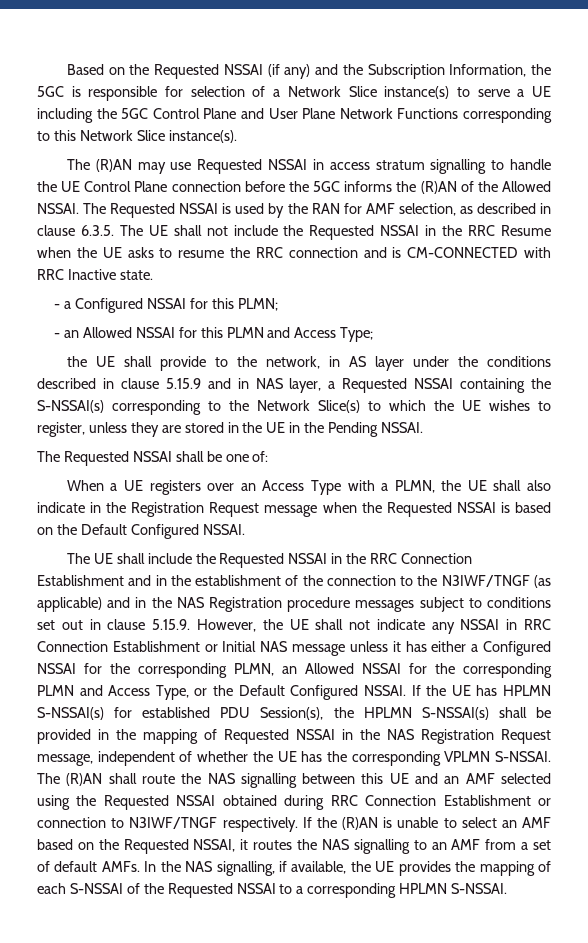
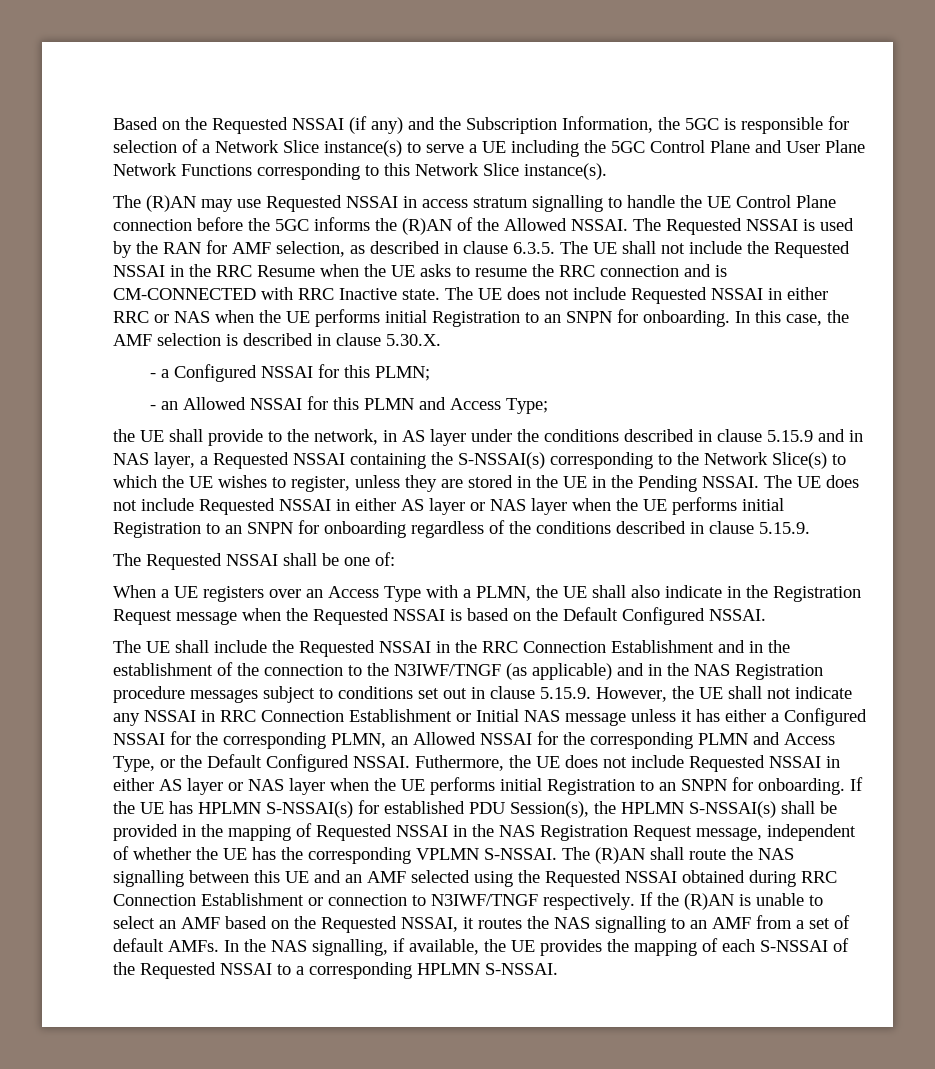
(153, 275) none -> [445,287,828,304] [113,309,849,327] [113,333,441,346] The UE does not include Requested NSSAI in either RRC or NAS when the UE performs initial Registration to an SNPN for onboarding. In this case, the AMF selection is described in clause 5.30.X.
(424, 427) none -> [764,475,859,488] [113,497,784,515] [113,520,810,538] The UE does not include Requested NSSAI in either AS layer or NAS layer when the UE performs initial Registration to an SNPN for onboarding regardless of the conditions described in clause 5.15.9.
(406, 690) none -> [415,755,840,772] [113,777,845,795] Futhermore, the UE does not include Requested NSSAI in either AS layer or NAS layer when the UE performs initial Registration to an SNPN for onboarding.

